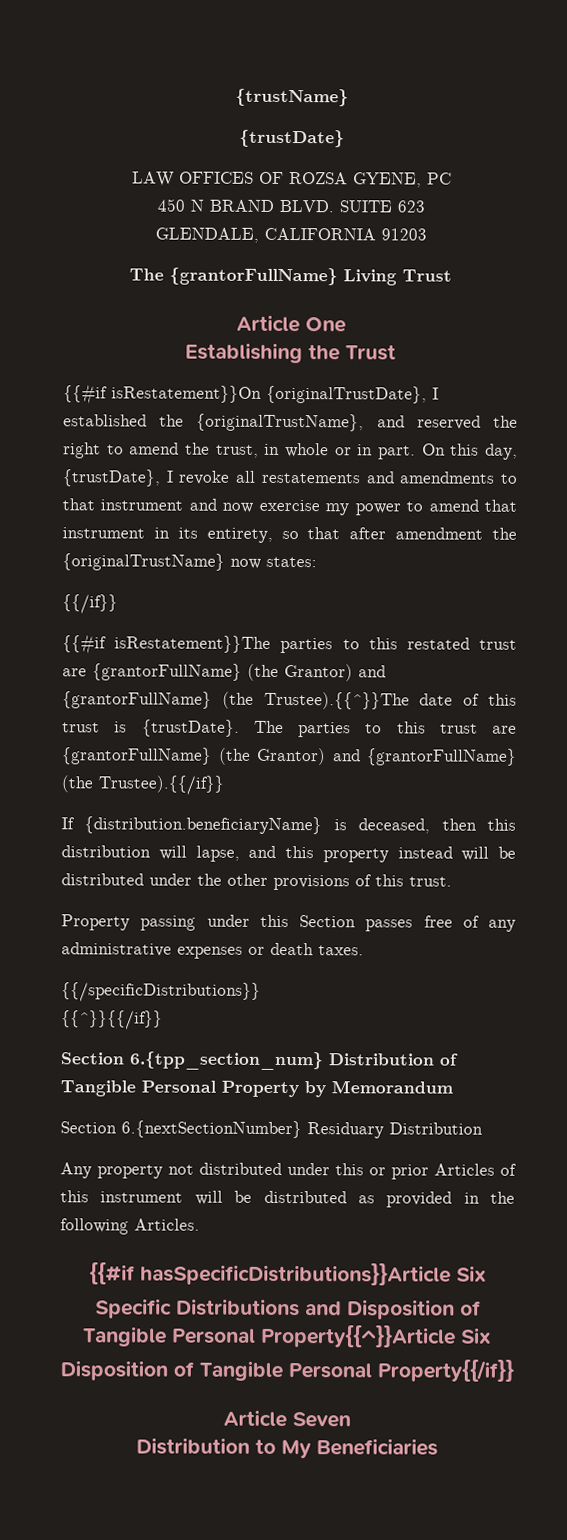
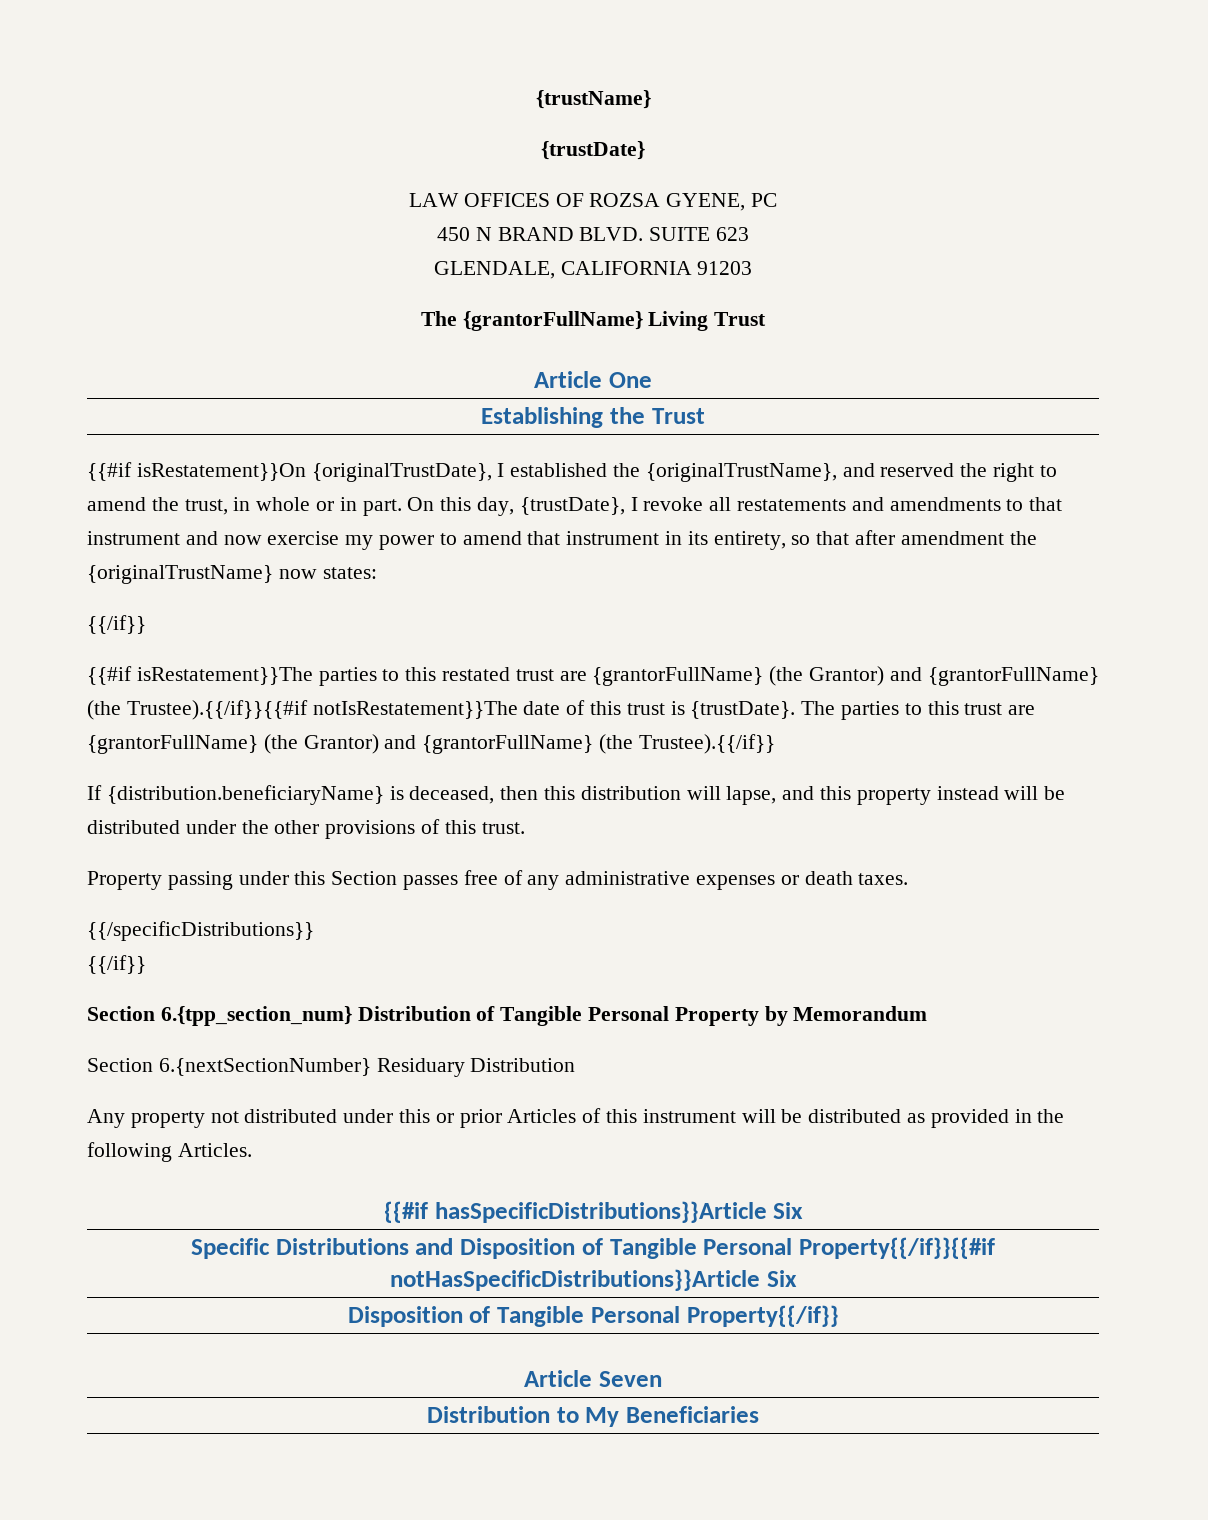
[263,691,410,710] Trustee).{{^}}The -> [126,700,518,720] Trustee).{{/if}}{{#if notIsRestatement}}The
[61,1010,163,1030] {{^}}{{/if}} -> [87,955,146,974] {{/if}}
[260,1324,456,1348] Property{{^}}Article -> [799,1237,996,1259] [390,1269,761,1291] Property{{/if}}{{#if notHasSpecificDistributions}}Article

